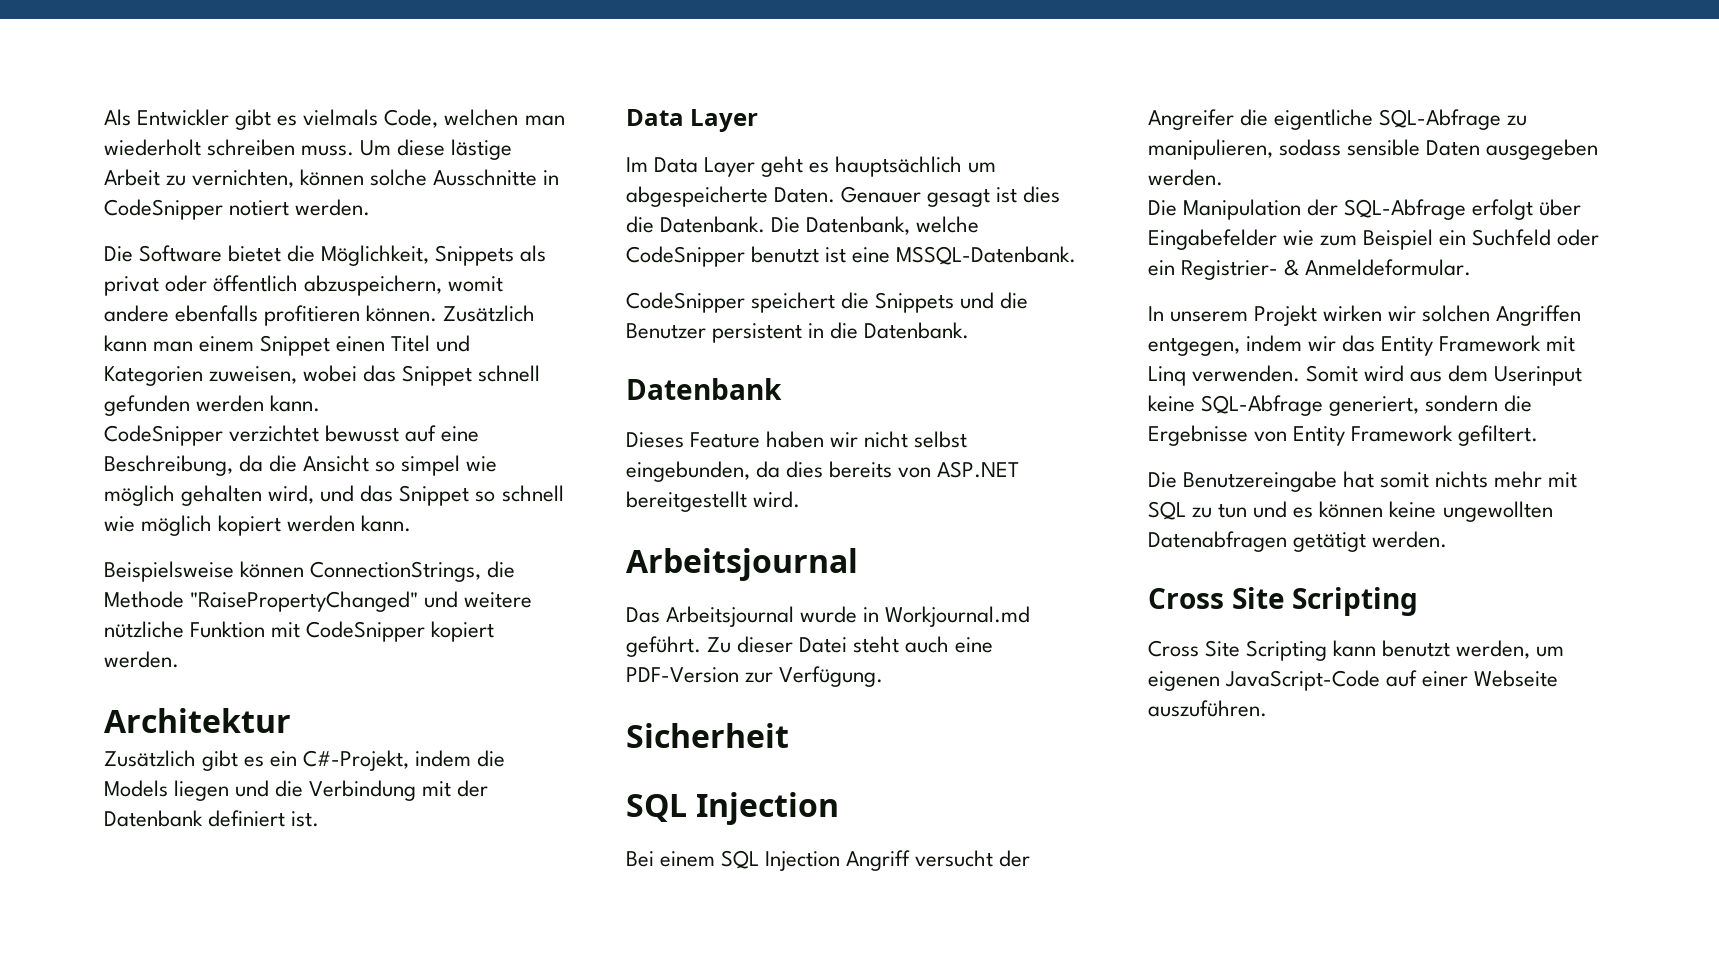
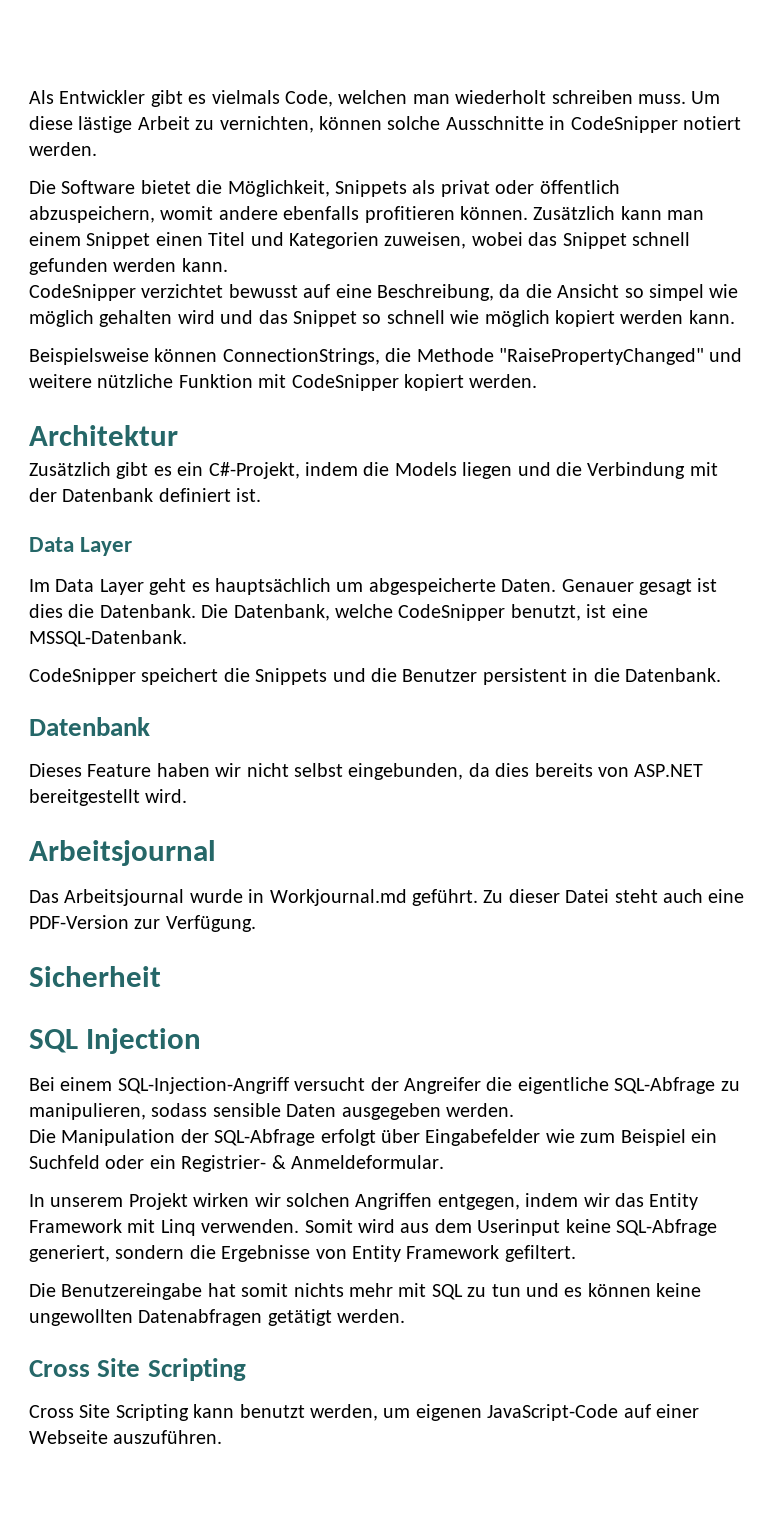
[268,485,315,504] wird, -> [177,310,215,324] wird
[751,246,820,263] benutzt -> [510,604,581,621] benutzt,
[721,850,911,871] SQL Injection Angriff -> [117,1077,289,1094] SQL-Injection-Angriff

